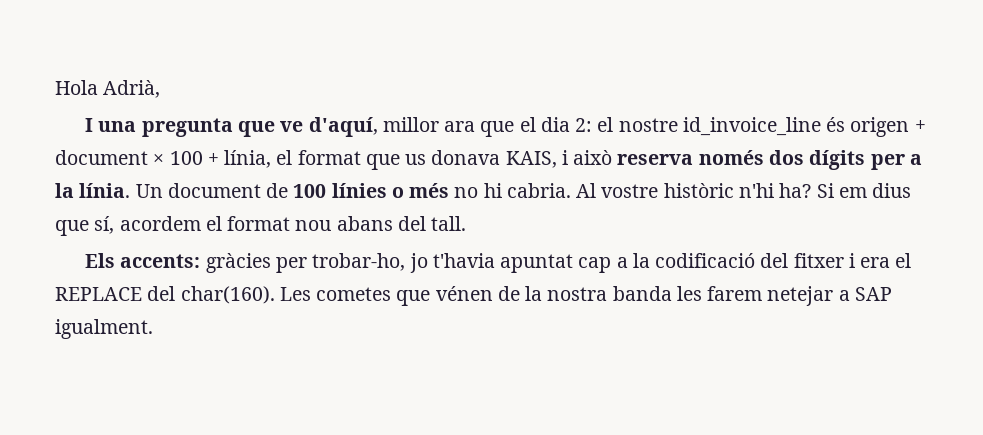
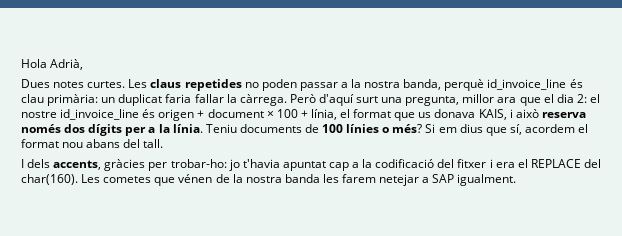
[85,117,378,137] I una pregunta que ve d'aquí, -> [21,79,583,91] [21,94,460,106] Dues notes curtes. Les claus repetides no poden passar a la nostra banda, perquè id_invoice_line és clau primària: un duplicat faria fallar la càrrega. Però d'aquí surt una pregunta,
[135,183,261,198] Un document -> [205,124,302,133] Teniu documents
[409,183,812,198] més no hi cabria. Al vostre històric n'hi ha? -> [392,124,423,133] més?
[85,253,201,268] Els accents: -> [21,159,102,170] I dels accents,
[312,253,406,271] trobar-ho, -> [170,159,227,168] trobar-ho:

